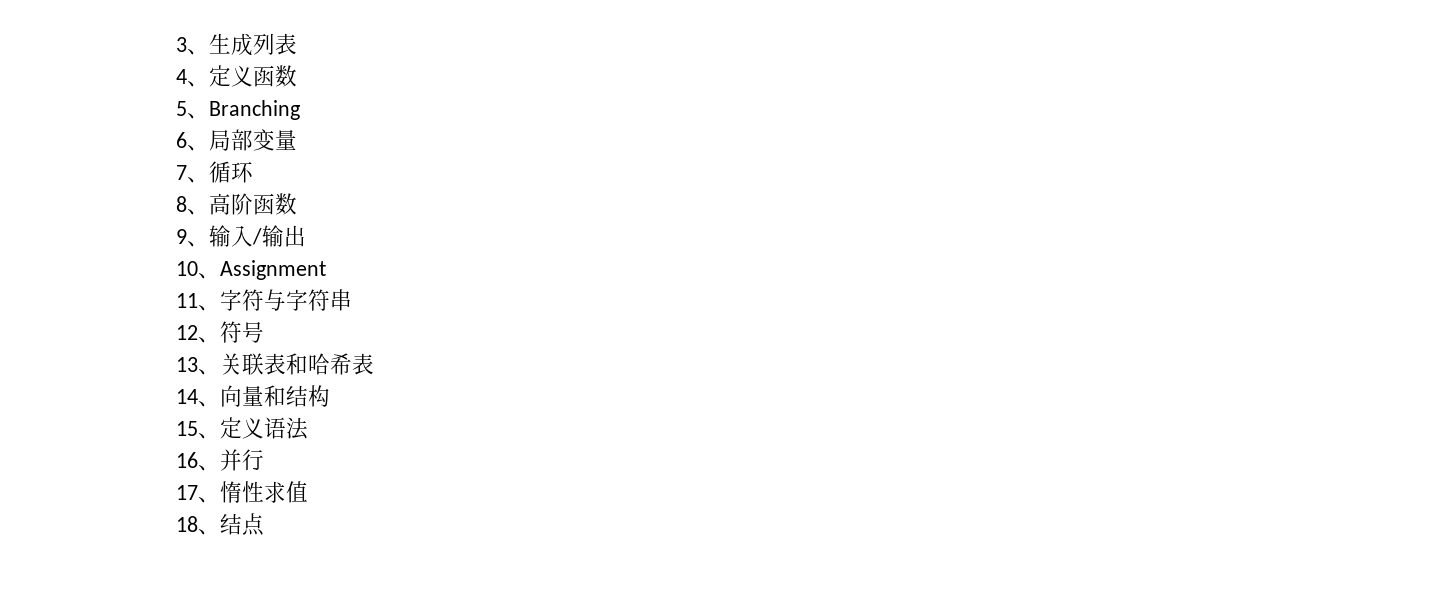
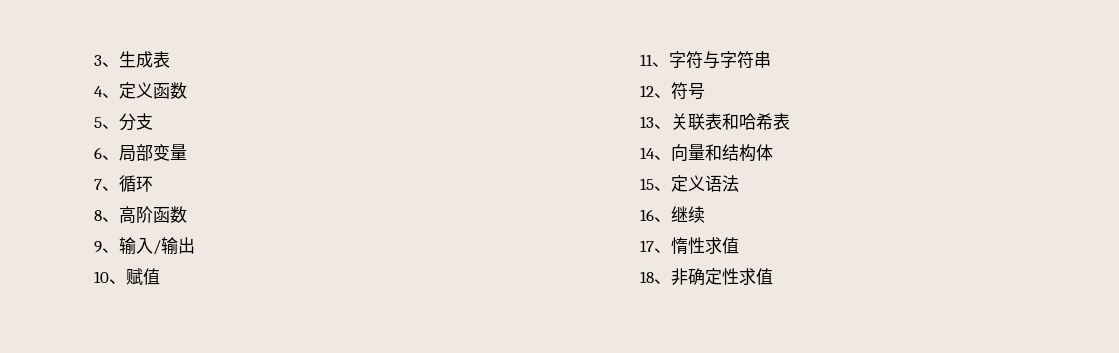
[252,33,275,55] 列 -> (154, 59) none
[208,100,300,120] Branching -> [119,113,154,131] 分支
[219,260,326,280] Assignment -> [126,268,161,285] 赋值
(330, 396) none -> [756,144,774,161] 体
[219,449,264,471] 并行 -> [671,206,706,223] 继续
[219,513,264,536] 结点 -> [671,268,774,286] 非确定性求值

